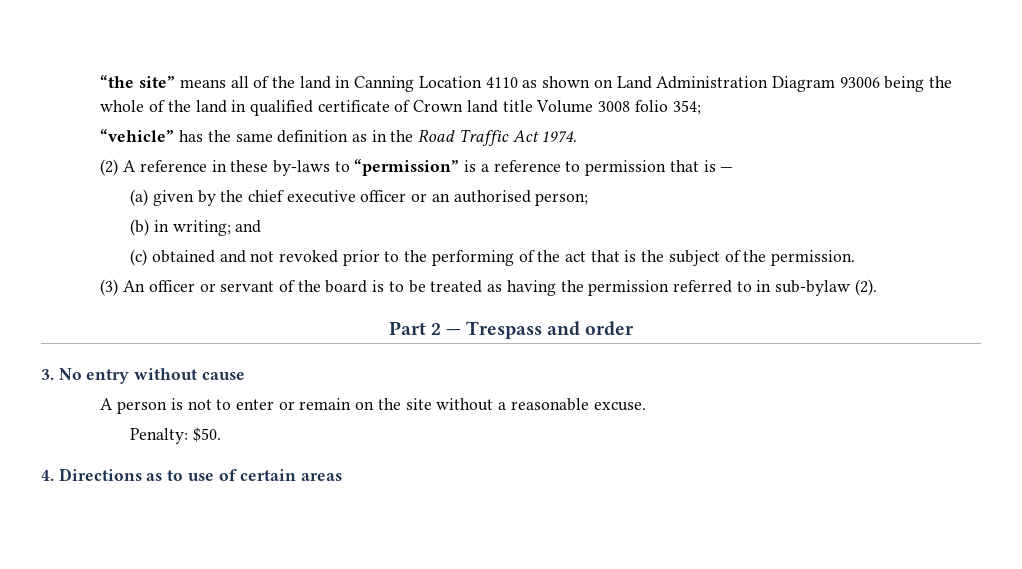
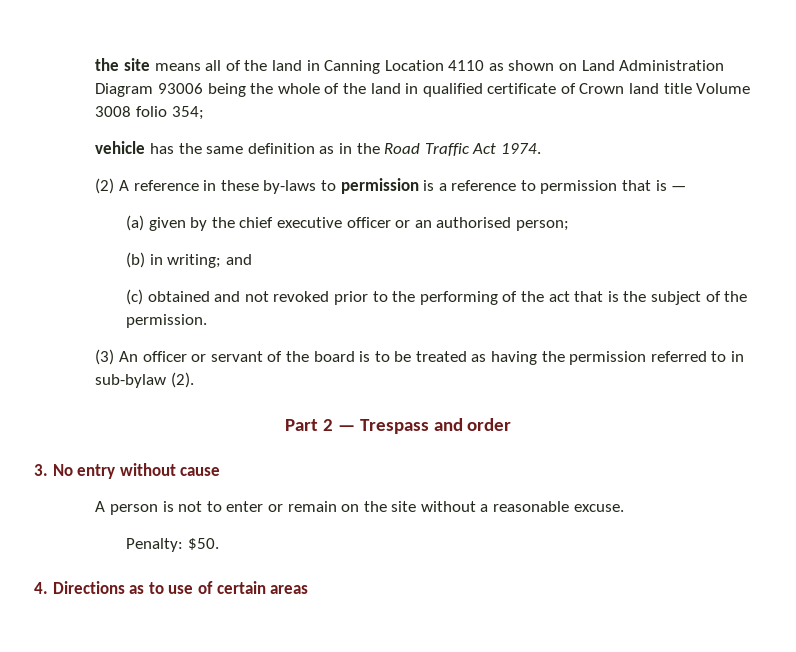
[100,75,176,88] “the site” -> [95,58,150,71] the site
[100,129,175,142] “vehicle” -> [95,141,146,154] vehicle
[354,159,460,176] “permission” -> [340,178,419,194] permission

